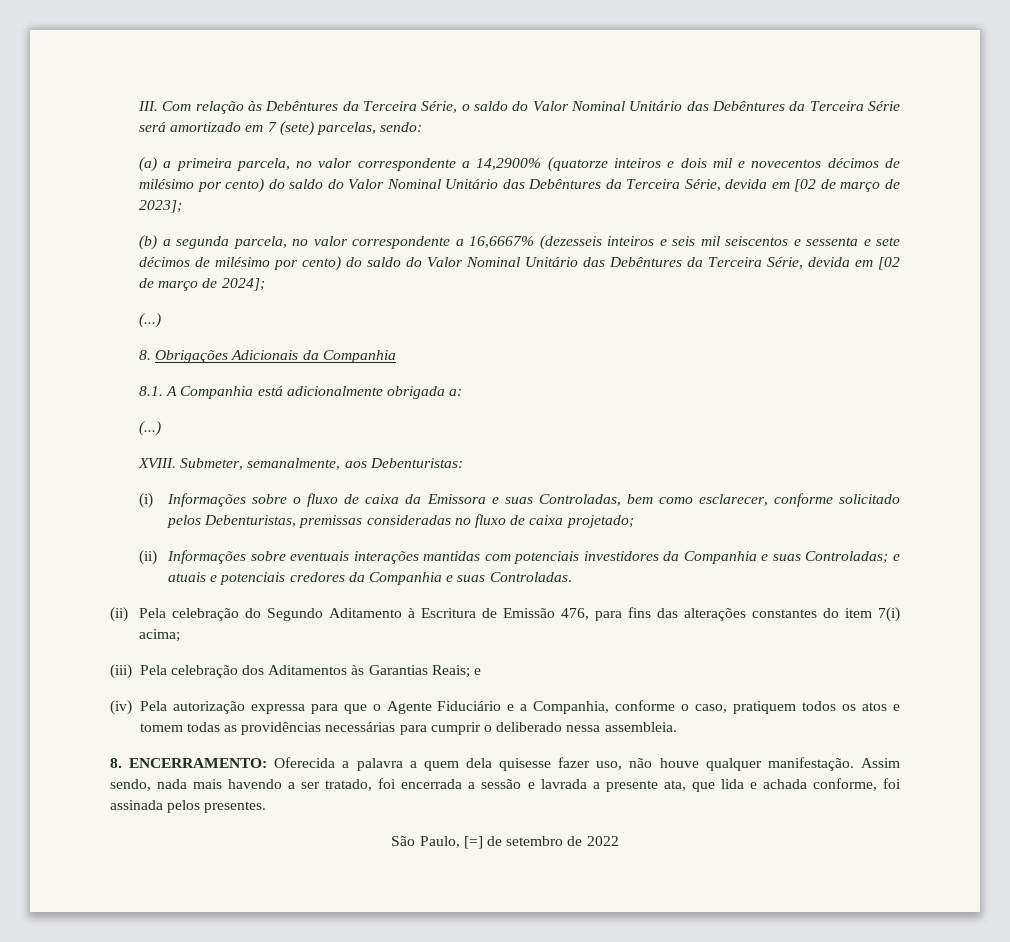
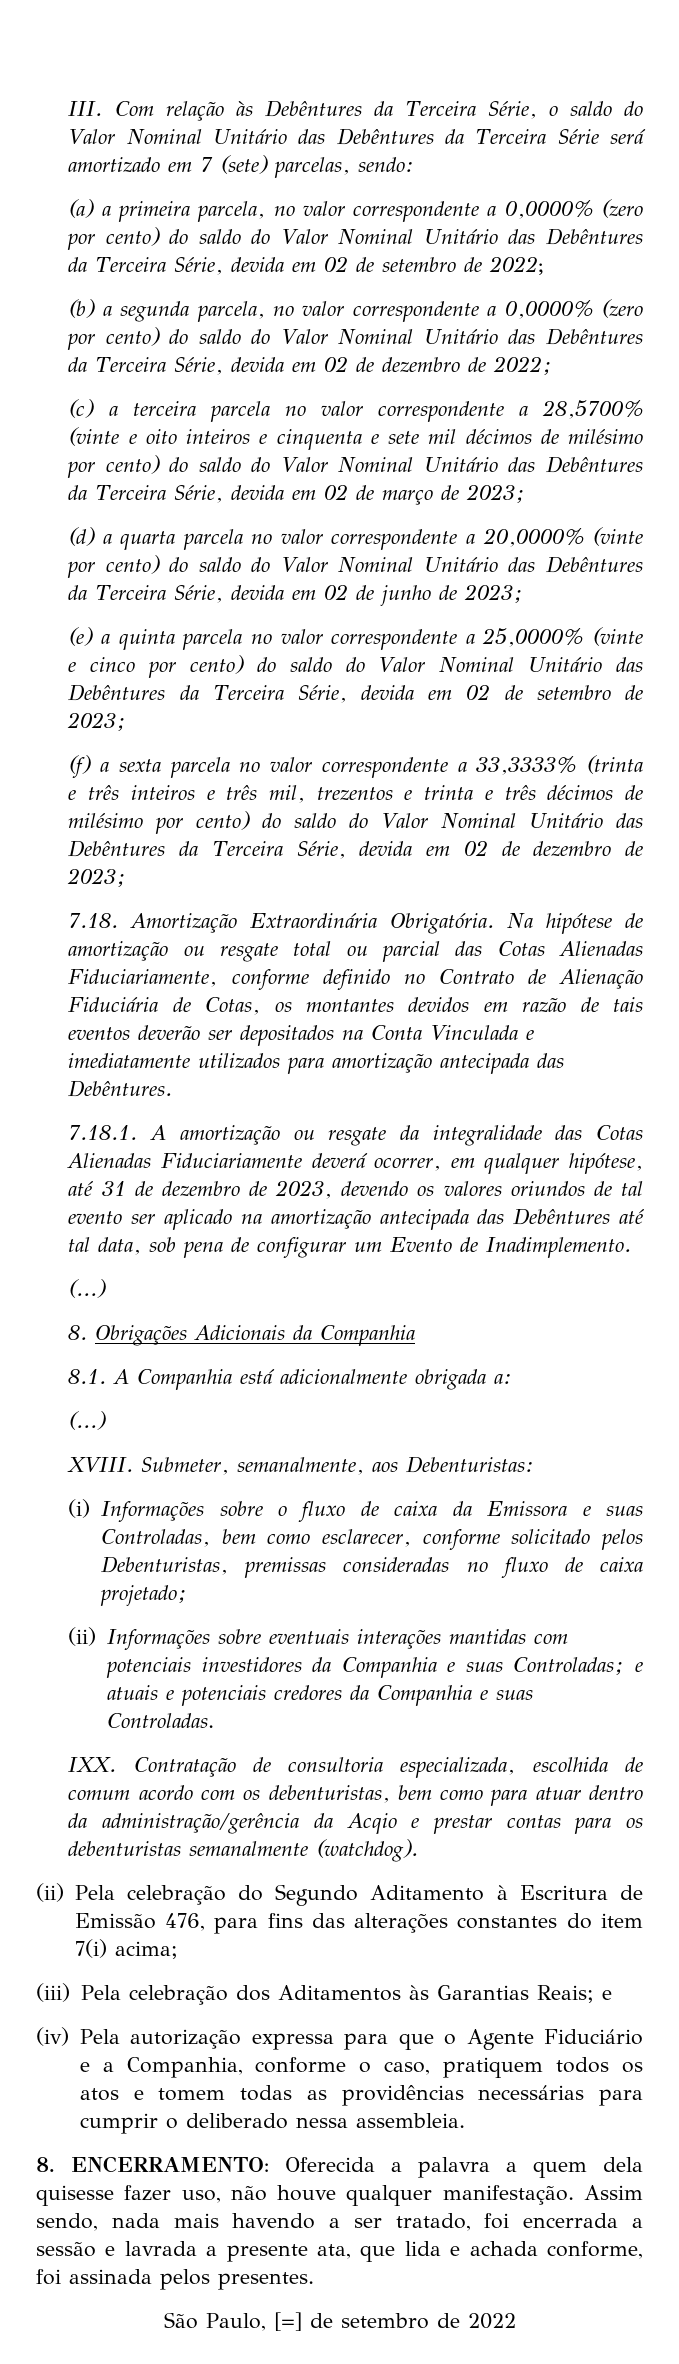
[476,157,822,172] 14,2900% (quatorze inteiros e dois mil e novecentos -> [504,199,643,219] [67,227,643,250] [68,256,544,275] [68,299,643,322] [67,327,643,350] [68,356,553,375] [68,399,643,422] [68,427,457,450] 0,0000% (zero por cento) do saldo do Valor Nominal Unitário das Debêntures da Terceira Série, devida em 02 de setembro de 2022; // (b) a segunda parcela, no valor correspondente a 0,0000% (zero por cento) do saldo do Valor Nominal Unitário das Debêntures da Terceira Série, devida em 02 de dezembro de 2022; // (c) a terceira parcela no valor correspondente a 28,5700% (vinte e oito inteiros e cinquenta e sete mil
[794,179,900,192] [139,200,183,213] [139,235,900,250] [02 de março de 2023]; // (b) a segunda parcela, no valor correspondente a 16,6667% (dezesseis inteiros e seis mil seiscentos e sessenta e sete -> [324,484,526,505] [68,527,643,550] [67,555,643,578] [68,584,524,606] [68,627,643,650] [68,655,643,678] [68,684,643,703] [67,712,127,731] [68,755,643,778] [68,785,536,803] 02 de março de 2023; // (d) a quarta parcela no valor correspondente a 20,0000% (vinte por cento) do saldo do Valor Nominal Unitário das Debêntures da Terceira Série, devida em 02 de junho de 2023; // (e) a quinta parcela no valor correspondente a 25,0000% (vinte e cinco por cento) do saldo do Valor Nominal Unitário das Debêntures da Terceira Série, devida em 02 de setembro de 2023; // (f) a sexta parcela no valor correspondente a 33,3333% (trinta e três inteiros e três mil, trezentos e trinta e três
[878,257,900,270] [139,278,265,291] [02 de março de 2024]; -> [463,840,643,856] [67,868,127,887] [68,913,643,934] [68,941,644,962] [68,969,643,990] [68,997,643,1015] [68,1025,535,1046] [68,1053,565,1074] [68,1080,173,1097] [68,1125,644,1146] [67,1153,643,1174] [68,1180,643,1199] [68,1208,644,1230] [68,1237,632,1258] 02 de dezembro de 2023; // 7.18. Amortização Extraordinária Obrigatória. Na hipótese de amortização ou resgate total ou parcial das Cotas Alienadas Fiduciariamente, conforme definido no Contrato de Alienação Fiduciária de Cotas, os montantes devidos em razão de tais eventos deverão ser depositados na Conta Vinculada e imediatamente utilizados para amortização antecipada das Debêntures. // 7.18.1. A amortização ou resgate da integralidade das Cotas Alienadas Fiduciariamente deverá ocorrer, em qualquer hipótese, até 31 de dezembro de 2023, devendo os valores oriundos de tal evento ser aplicado na amortização antecipada das Debêntures até tal data, sob pena de configurar um Evento de Inadimplemento.
(572, 577) none -> [68,1757,643,1778] [68,1785,643,1806] [68,1813,644,1834] [68,1839,419,1862] // IXX. Contratação de consultoria especializada, escolhida de comum acordo com os debenturistas, bem como para atuar dentro da administração/gerência da Acqio e prestar contas para os debenturistas semanalmente (watchdog).

